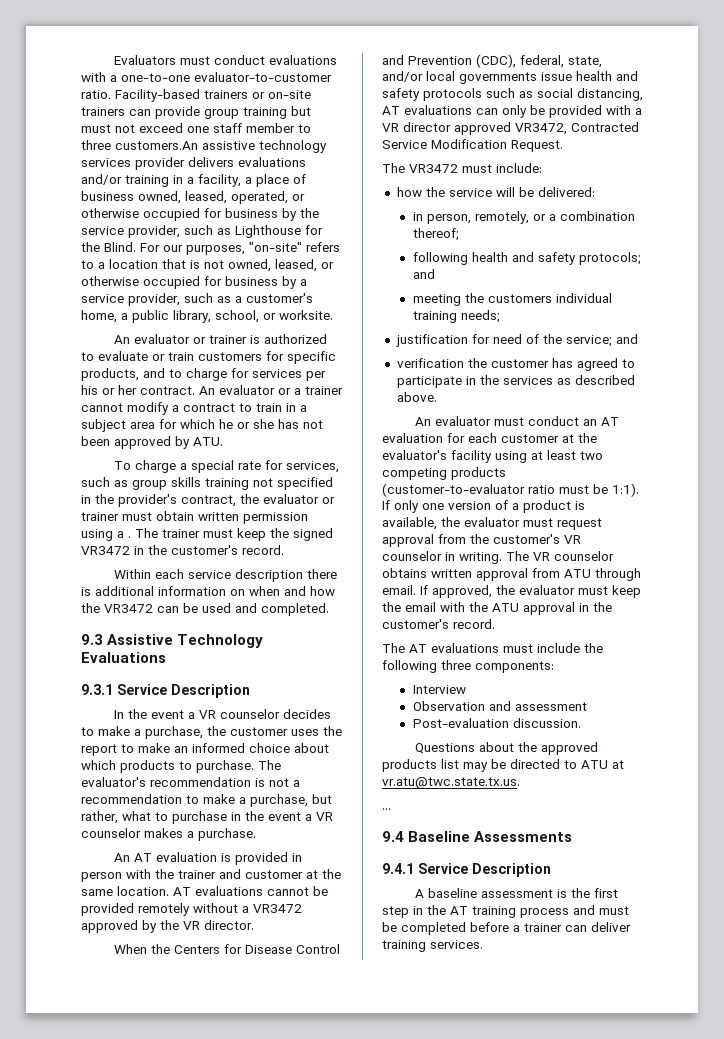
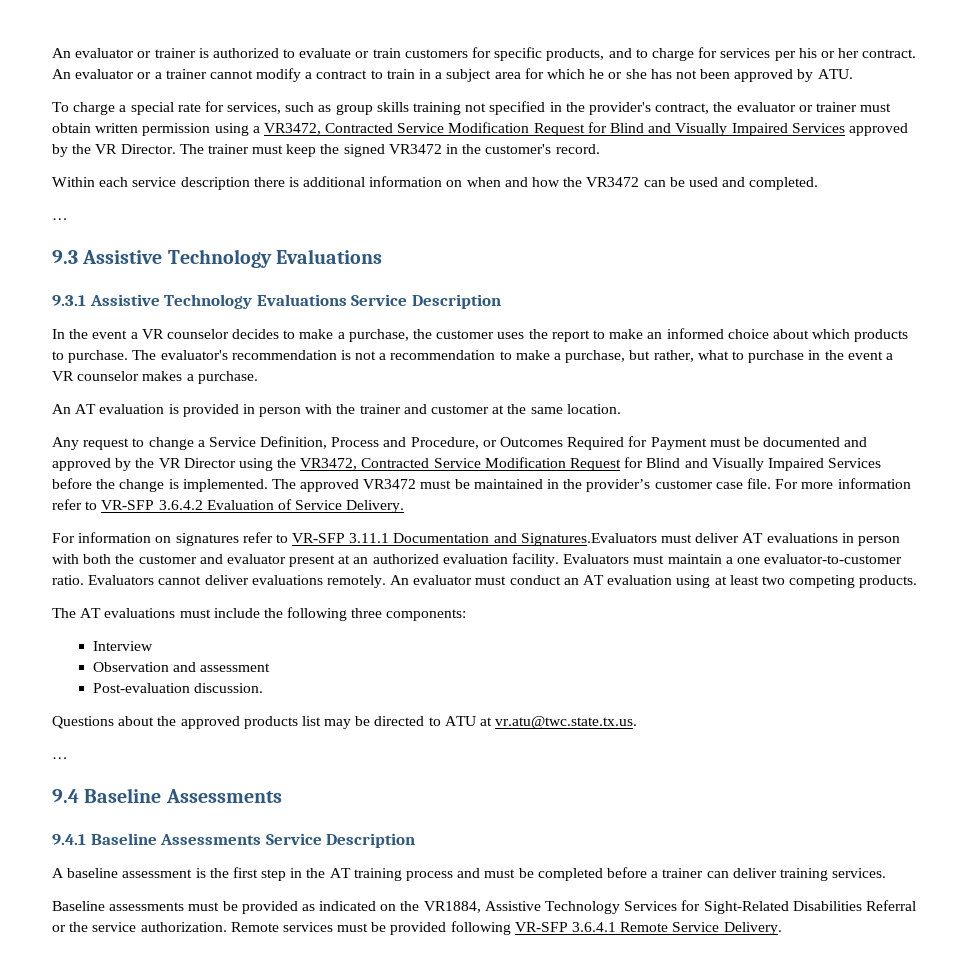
[114,55,338,65] [81,72,332,82] [81,89,311,102] [81,106,311,119] [81,123,311,133] [81,140,327,153] [81,157,306,170] [81,174,306,187] [81,191,305,204] [81,208,319,221] [81,225,323,238] [81,242,340,255] [81,259,334,272] [81,276,307,289] [81,293,313,306] [81,310,333,323] Evaluators must conduct evaluations with a one-to-one evaluator-to-customer ratio. Facility-based trainers or on-site trainers can provide group training but must not exceed one staff member to three customers.An assistive technology services provider delivers evaluations and/or training in a facility, a place of business owned, leased, operated, or otherwise occupied for business by the service provider, such as Lighthouse for the Blind. For our purposes, "on-site" refers to a location that is not owned, leased, or otherwise occupied for business by a service provider, such as a customer's home, a public library, school, or worksite. // -> (52, 53) none
[128,536,131,538] . -> [263,122,908,136] [52,144,176,157] VR3472, Contracted Service Modification Request for Blind and Visually Impaired Services approved by the VR Director.
(329, 609) none -> [52,218,68,220] // …
(113, 689) none -> [89,294,347,309] Assistive Technology Evaluations
[173,886,328,896] [81,903,302,916] [81,920,254,933] [114,944,341,954] [382,54,602,68] [382,71,638,84] [382,88,643,101] [382,105,642,118] [382,122,639,135] [382,139,563,152] [382,163,542,173] [396,187,595,197] [412,211,635,224] [412,228,459,241] [412,252,641,265] [412,269,435,279] [412,293,612,306] [412,310,500,323] [395,334,638,347] [396,358,635,371] [396,375,635,388] [396,392,437,402] AT evaluations cannot be provided remotely without a VR3472 approved by the VR director. // When the Centers for Disease Control and Prevention (CDC), federal, state, and/or local governments issue health and safety protocols such as social distancing, AT evaluations can only be provided with a VR director approved VR3472, Contracted Service Modification Request. // The VR3472 must include: // how the service will be delivered: // in person, remotely, or a combination thereof; // following health and safety protocols; and // meeting the customers individual training needs; // justification for need of the service; and // verification the customer has agreed to participate in the services as described above. // -> [52,436,868,450] [52,457,882,471] [52,478,911,492] [52,499,405,513] [52,532,900,546] [52,553,903,567] [52,575,386,588] // Any request to change a Service Definition, Process and Procedure, or Outcomes Required for Payment must be documented and approved by the VR Director using the VR3472, Contracted Service Modification Request for Blind and Visually Impaired Services before the change is implemented. The approved VR3472 must be maintained in the provider’s customer case file. For more information refer to VR-SFP 3.6.4.2 Evaluation of Service Delivery. // For information on signatures refer to VR-SFP 3.11.1 Documentation and Signatures.Evaluators must deliver AT evaluations in person with both the customer and evaluator present at an authorized evaluation facility. Evaluators must maintain a one evaluator-to-customer ratio. Evaluators cannot deliver evaluations remotely.
[447,433,597,443] [382,450,492,463] for each customer at the evaluator's facility -> (673, 580) none
[451,467,506,480] [382,483,639,497] [382,500,585,513] [382,517,602,530] [382,534,581,547] [382,551,614,564] [382,568,641,581] [382,585,641,598] [382,602,612,615] [382,619,495,629] products (customer-to-evaluator ratio must be 1:1). If only one version of a product is available, the evaluator must request approval from the customer's VR counselor in writing. The VR counselor obtains written approval from ATU through email. If approved, the evaluator must keep the email with the ATU approval in the customer's record. -> [859,575,918,588] products.
(414, 868) none -> [90,833,262,845] Baseline Assessments
(483, 944) none -> [52,900,916,914] [52,921,782,935] // Baseline assessments must be provided as indicated on the VR1884, Assistive Technology Services for Sight-Related Disabilities Referral or the service authorization. Remote services must be provided following VR-SFP 3.6.4.1 Remote Service Delivery.

